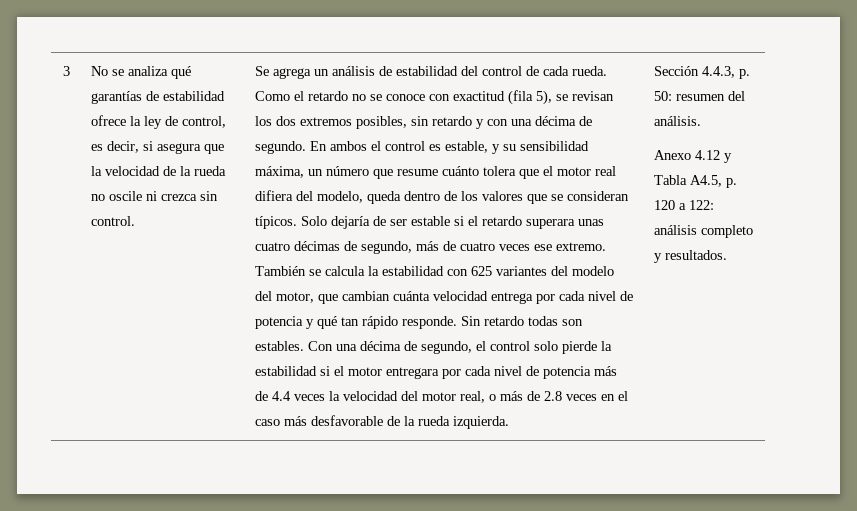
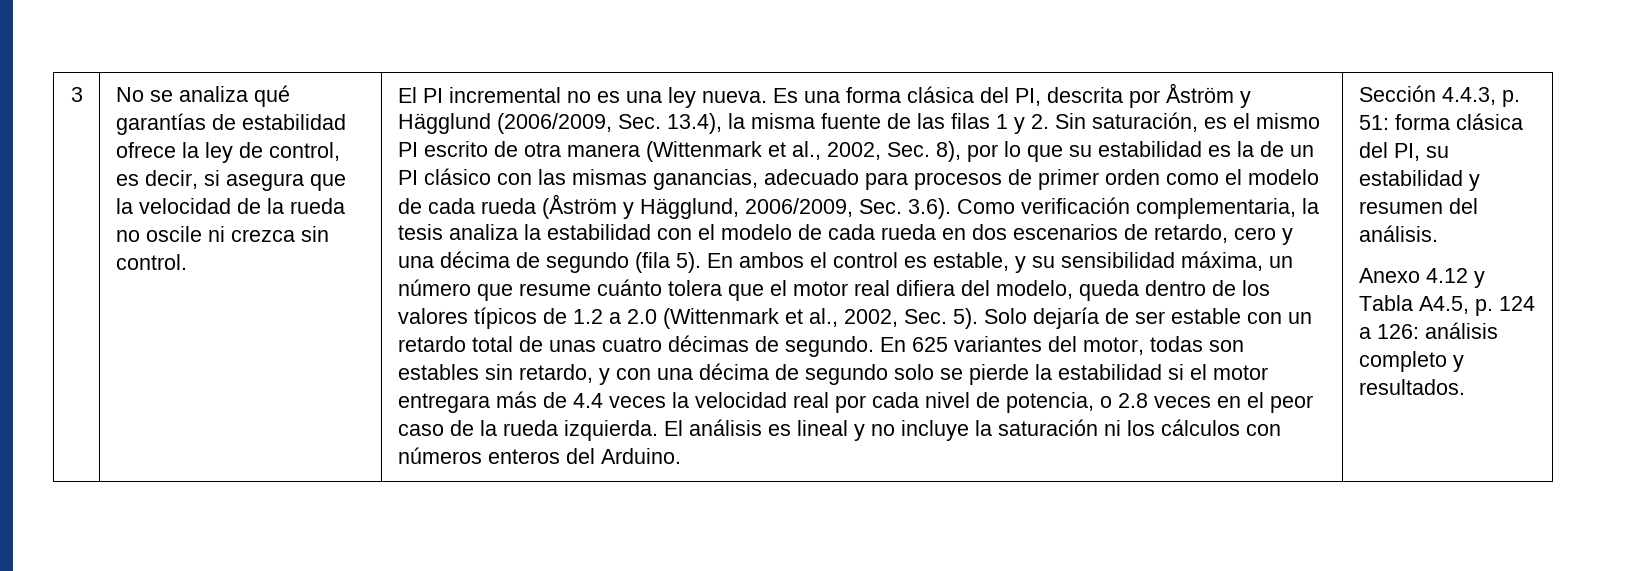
[254,66,607,79] [254,90,614,105] [254,116,592,129] [254,141,306,154] Se agrega un análisis de estabilidad del control de cada rueda. Como el retardo no se conoce con exactitud (fila 5), se revisan los dos extremos posibles, sin retardo y con una décima de segundo. -> [397,83,1251,108] [397,112,1320,134] [397,141,1314,162] [397,168,1319,190] [397,194,1319,219] [397,224,1293,245] [397,251,701,273] El PI incremental no es una ley nueva. Es una forma clásica del PI, descrita por Åström y Hägglund (2006/2009, Sec. 13.4), la misma fuente de las filas 1 y 2. Sin saturación, es el mismo PI escrito de otra manera (Wittenmark et al., 2002, Sec. 8), por lo que su estabilidad es la de un PI clásico con las mismas ganancias, adecuado para procesos de primer orden como el modelo de cada rueda (Åström y Hägglund, 2006/2009, Sec. 3.6). Como verificación complementaria, la tesis analiza la estabilidad con el modelo de cada rueda en dos escenarios de retardo, cero y una décima de segundo (fila 5).
[526,191,629,204] [254,216,297,229] que se consideran típicos. -> [473,307,978,329] típicos de 1.2 a 2.0 (Wittenmark et al., 2002, Sec. 5).
[453,216,604,229] [254,241,606,254] [254,266,614,276] [254,291,633,304] [254,316,583,329] [254,341,558,354] si el retardo superara unas cuatro décimas de segundo, más de cuatro veces ese extremo. También se calcula la estabilidad con 625 variantes del modelo del motor, que cambian cuánta velocidad entrega por cada nivel de potencia y qué tan rápido responde. Sin retardo todas son estables. Con una décima de segundo, el control solo -> [1246,312,1312,324] [397,335,1244,357] [397,363,963,385] con un retardo total de unas cuatro décimas de segundo. En 625 variantes del motor, todas son estables sin retardo, y con una décima de segundo solo se
[441,366,591,379] por cada nivel de potencia -> (490, 403) none
[400,391,540,403] del motor real, o más de -> [792,392,1112,413] real por cada nivel de potencia, o
[254,415,383,426] caso más desfavorable -> [1269,395,1313,413] [397,424,444,436] peor caso
[653,66,750,79] [653,91,672,101] | Sección 4.4.3, p. 50: -> [663,419,1281,441] [397,447,681,464] [1358,85,1520,107] [1358,113,1523,130] [1358,142,1449,161] [1358,170,1480,191] El análisis es lineal y no incluye la saturación ni los cálculos con números enteros del Arduino. | Sección 4.4.3, p. 51: forma clásica del PI, su estabilidad y
[653,200,714,210] 120 a 122: -> [1498,296,1535,311] [1358,324,1419,339] 124 a 126:

